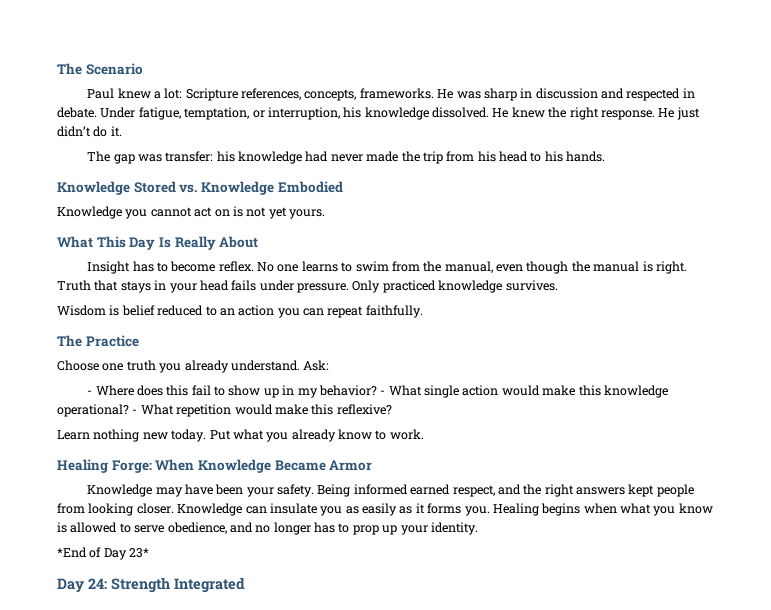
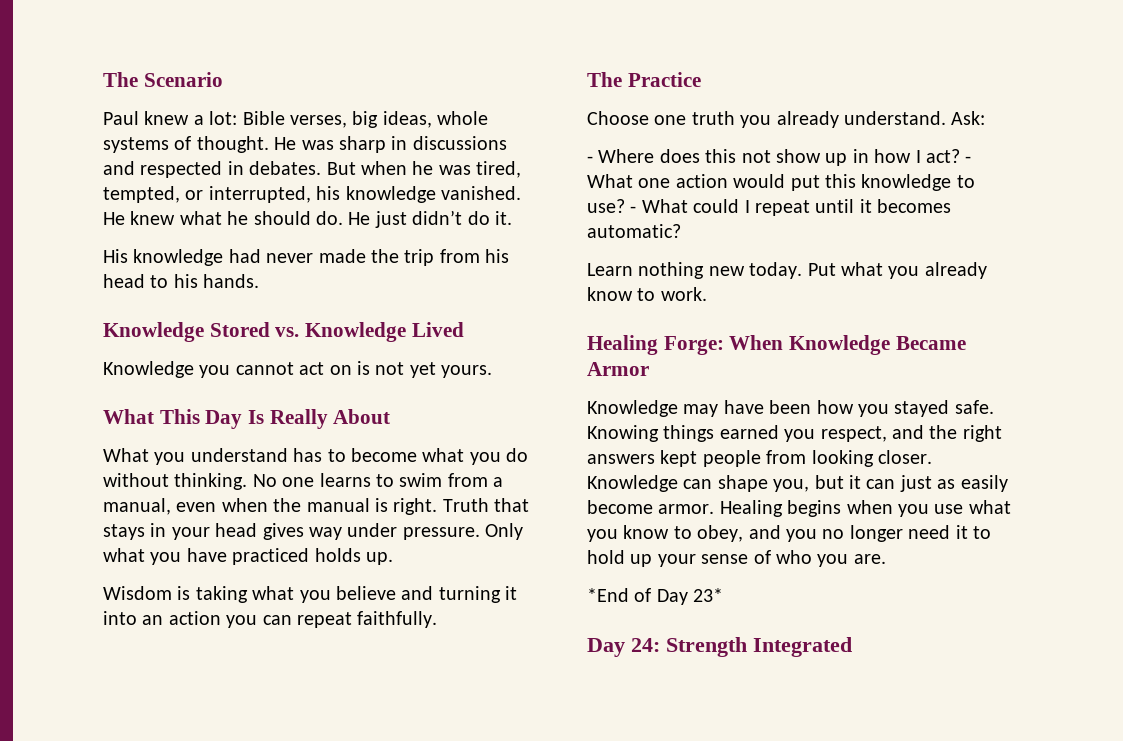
[185,88,434,101] Scripture references, concepts, frameworks. -> [242,111,489,128] [103,136,269,153] Bible verses, big ideas, whole systems of thought.
[535,88,598,99] discussion -> [412,136,507,150] discussions
[57,107,489,120] debate. Under fatigue, temptation, or interruption, his knowledge dissolved. -> [249,161,522,178] [103,186,521,203] debates. But when he was tired, tempted, or interrupted, his knowledge vanished.
[548,107,655,120] the right response. -> [179,211,343,225] what he should do.
[87,151,235,164] The gap was transfer: his -> [103,249,128,263] His
[277,181,343,193] Embodied -> [411,322,464,337] Lived
[87,261,254,274] Insight has to become reflex. -> [103,448,529,465] [103,473,248,490] What you understand has to become what you do without thinking.
[423,261,442,272] the -> [493,477,504,487] a
[526,261,569,274] though -> [221,498,268,512] when
[231,280,257,291] fails -> [262,523,342,540] gives way
[382,280,558,293] [57,305,217,316] practiced knowledge survives. // Wisdom is belief reduced to -> [103,548,393,565] [103,586,518,603] [103,611,137,625] what you have practiced holds up. // Wisdom is taking what you believe and turning it into
[191,385,226,396] fail to -> [741,150,771,163] not
[297,385,460,398] my behavior? - What single -> [874,149,972,163] [587,174,671,188] how I act? - What one
[542,385,576,396] make -> [790,175,820,191] put
[57,404,392,417] operational? - What repetition would make this reflexive? -> [956,175,975,188] [587,199,952,216] [587,224,681,238] to use? - What could I repeat until it becomes automatic?
[246,484,451,497] your safety. Being informed earned -> [816,400,994,417] [587,425,816,442] how you stayed safe. Knowing things earned you
[269,503,490,516] insulate you as easily as it forms you. -> [717,475,1008,492] [587,500,715,514] shape you, but it can just as easily become armor.
(617, 508) none -> [898,504,964,517] you use
[57,522,478,535] is allowed to serve obedience, and no longer has to prop up your identity. -> [673,525,991,542] [587,550,886,567] to obey, and you no longer need it to hold up your sense of who you are.

